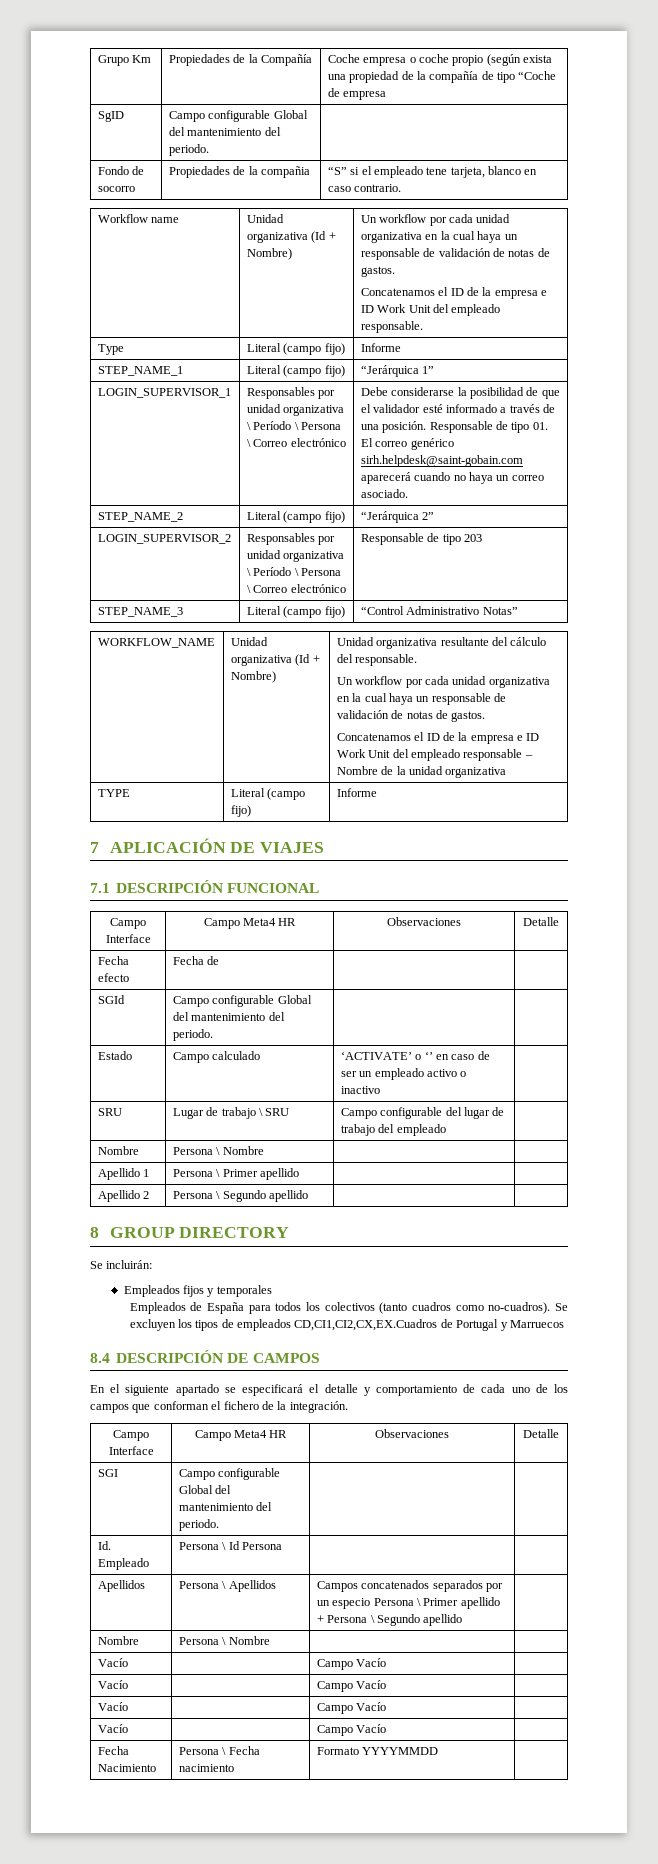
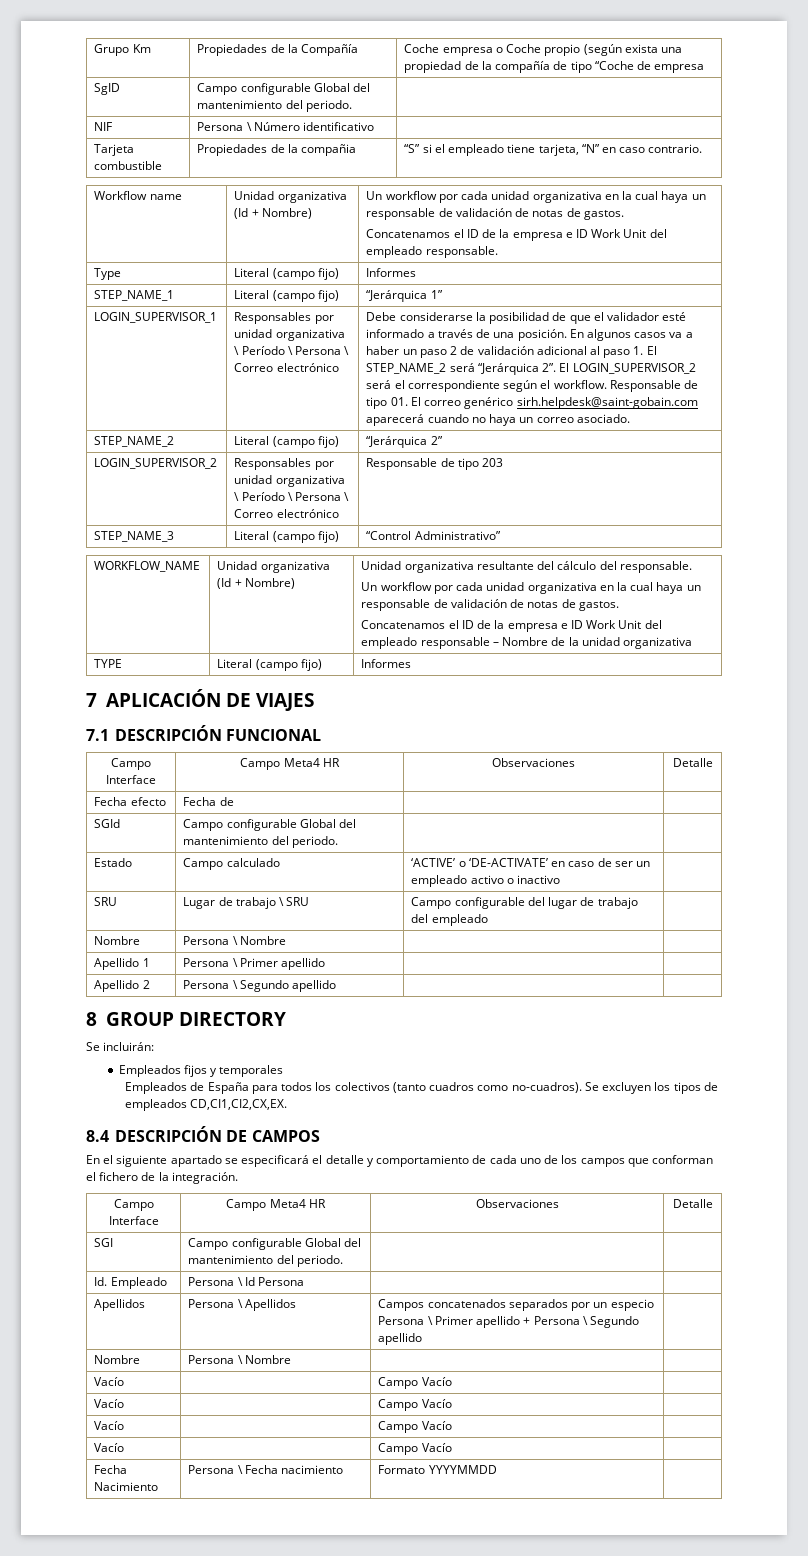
[418,54,449,63] coche -> [506,44,542,53] Coche
[97,166,145,175] [97,186,135,192] Fondo de socorro -> [94,122,113,131] [197,122,375,131] [94,144,135,156] [94,161,163,170] NIF | Persona \ Número identificativo | // Tarjeta combustible
[426,166,522,178] tene tarjeta, blanco -> [507,144,600,156] tiene tarjeta, “N”
[360,343,401,352] Informe -> [366,268,417,277] Informes
(427, 427) none -> [569,329,693,341] [366,346,657,358] [366,363,696,375] [366,380,607,392] En algunos casos va a haber un paso 2 de validación adicional al paso 1. El STEP_NAME_2 será “Jerárquica 2”. El LOGIN_SUPERVISOR_2 será el correspondiente según el workflow.
[406,606,518,615] Administrativo Notas” -> [414,531,501,540] Administrativo”
[336,788,377,797] Informe -> [361,659,412,668] Informes
[340,1051,433,1060] ‘ACTIVATE’ o ‘’ -> [411,858,548,867] ‘ACTIVE’ o ‘DE-ACTIVATE’
[294,1319,564,1331] CD,CI1,CI2,CX,EX.Cuadros de Portugal y Marruecos -> [190,1099,288,1110] CD,CI1,CI2,CX,EX.

